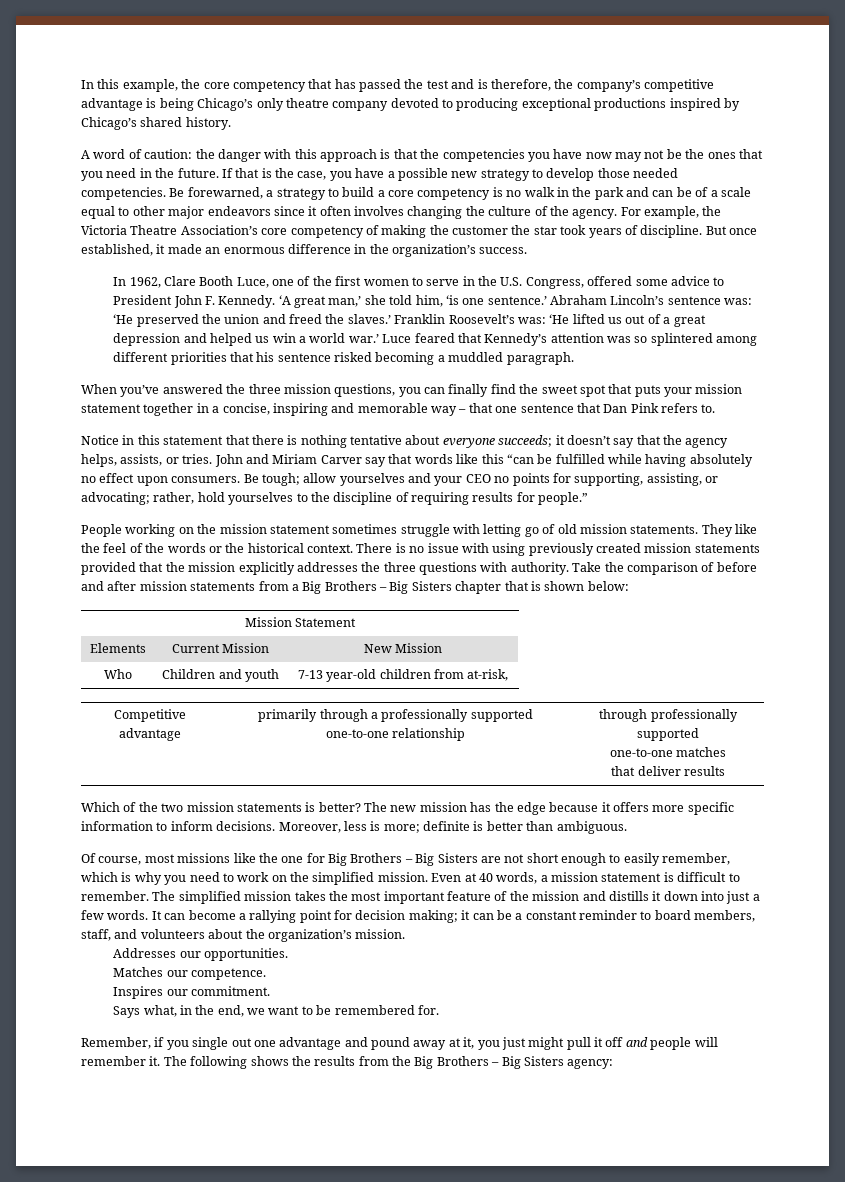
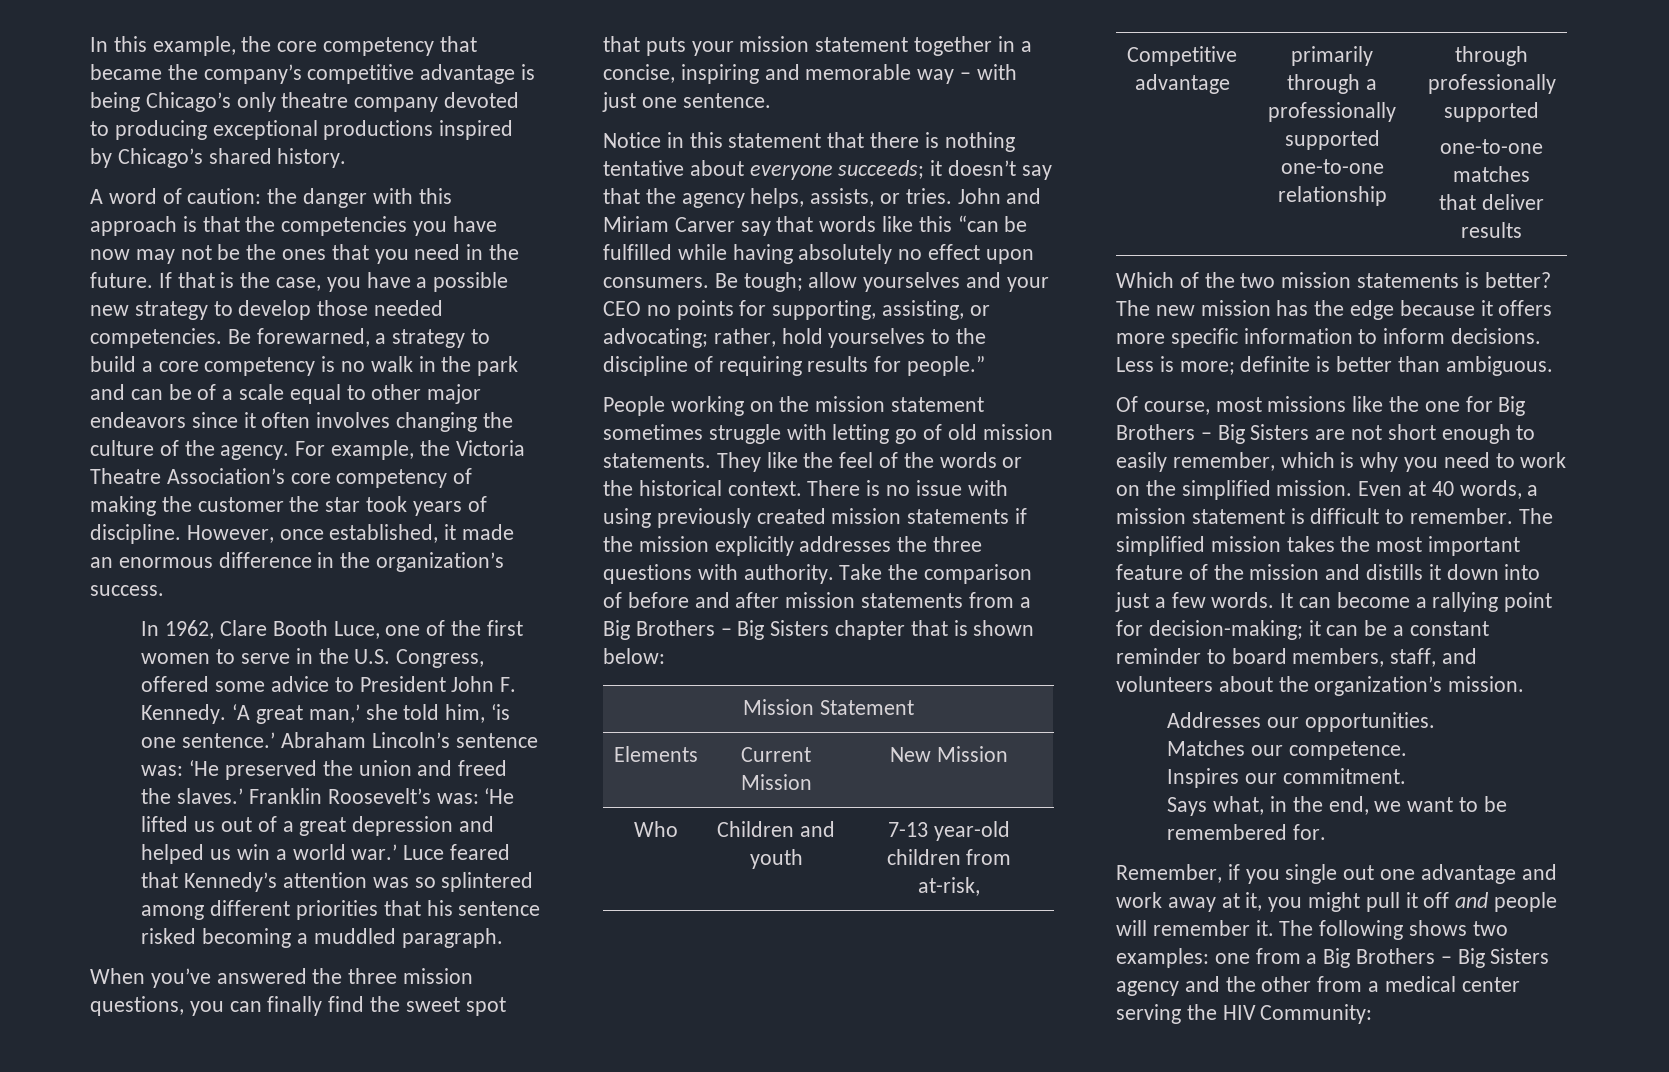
[334,79,551,92] has passed the test and is therefore, -> [90,64,162,80] became
[705,226,727,235] But -> [186,525,274,543] However,
[468,403,716,413] that one sentence that Dan Pink refers to. -> [976,64,1017,80] [602,92,771,112] with just one sentence.
[81,562,164,575] provided that -> [1015,508,1028,524] if
[278,821,367,833] Moreover, less -> [1116,357,1154,372] Less
[355,910,458,923] decision making; -> [1148,620,1303,640] decision-making;
[371,1037,410,1050] pound -> [1116,892,1162,908] work
[501,1037,526,1050] just -> (1303, 904) none
[291,1056,614,1069] the results from the Big Brothers – Big Sisters agency: -> [1472,921,1508,936] [1116,948,1550,968] [1116,976,1520,996] [1116,1004,1373,1024] two examples: one from a Big Brothers – Big Sisters agency and the other from a medical center serving the HIV Community:

